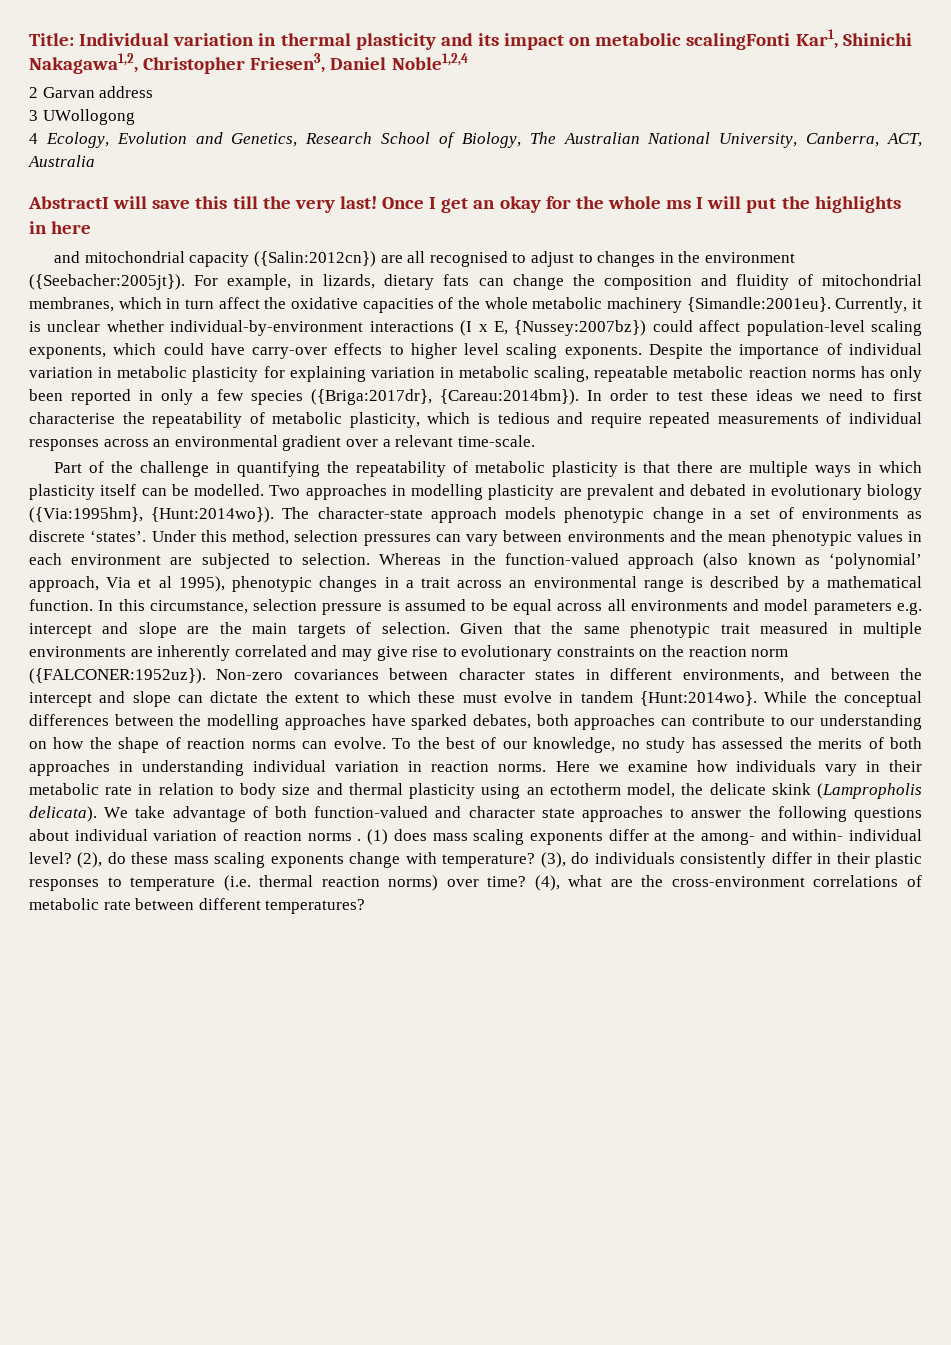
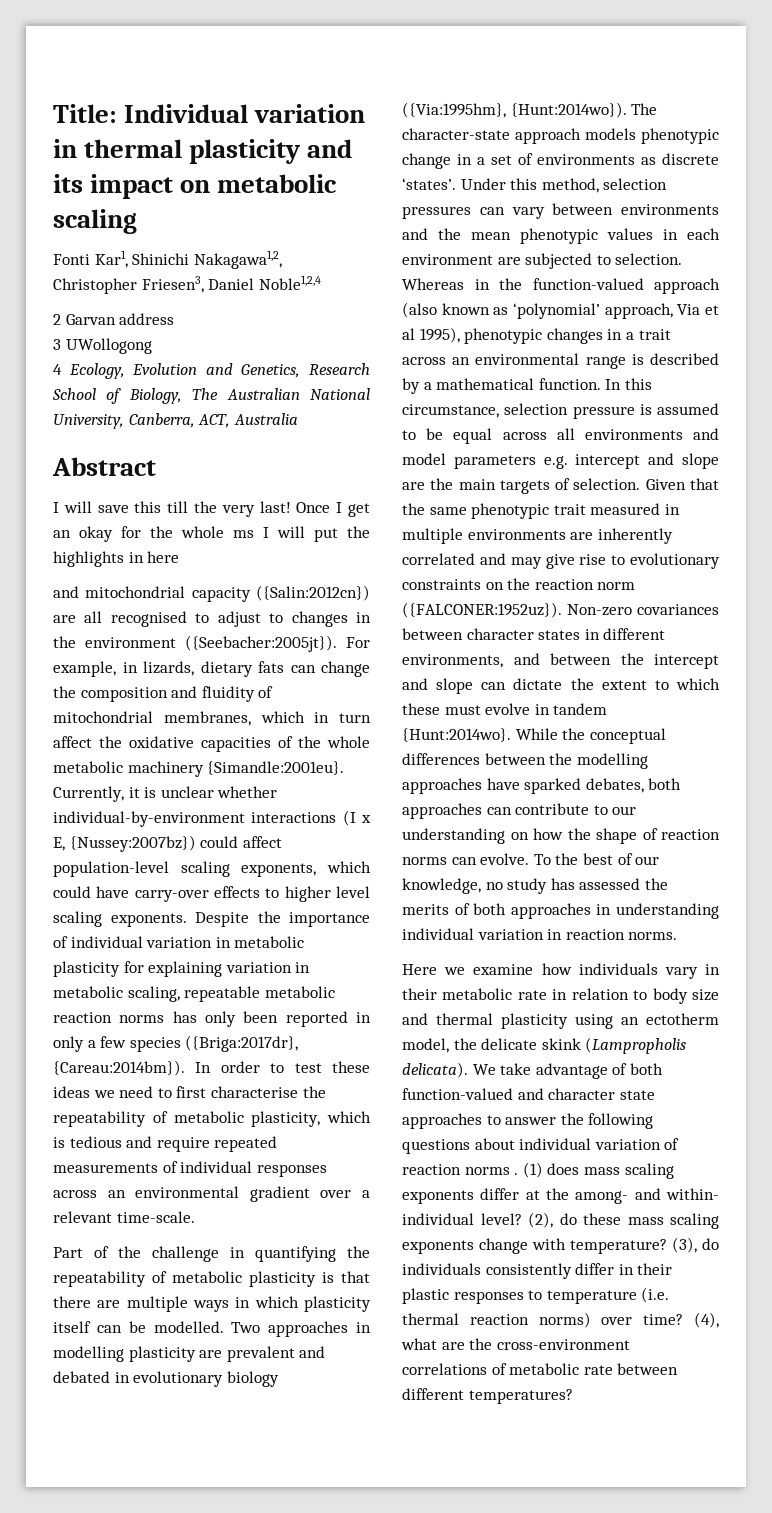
[686,33,791,50] scalingFonti -> [53,209,137,234] [53,254,90,265] scaling // Fonti
[28,196,109,209] AbstractI -> [52,457,156,476] [53,502,59,513] Abstract // I
(547, 768) none -> (678, 936) //

